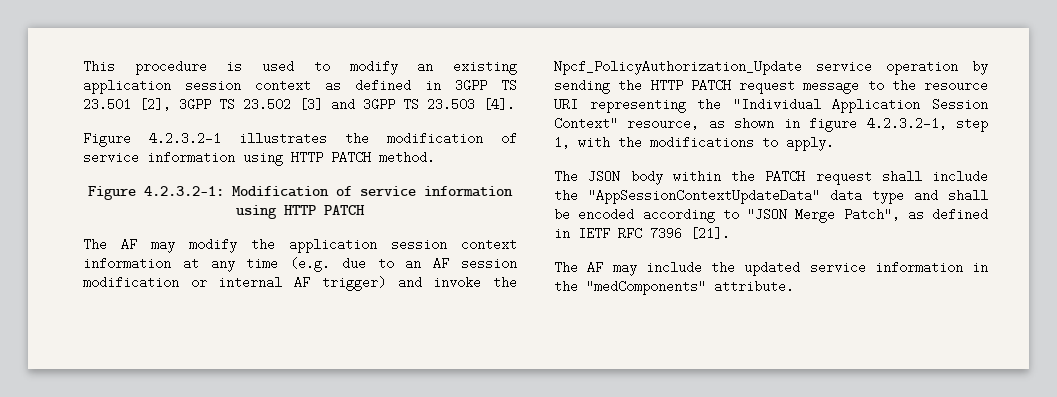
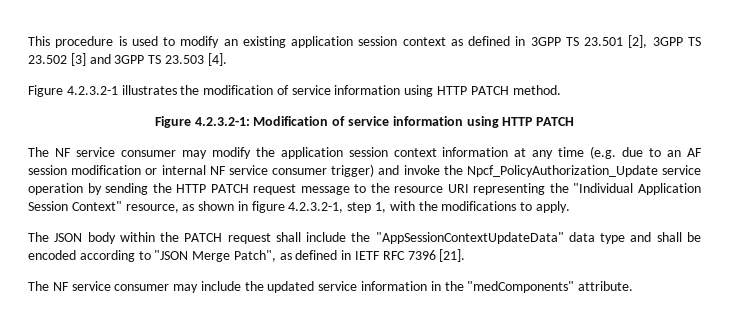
[121,238,137,251] AF -> [54,147,176,157] NF service consumer
[294,276,311,289] AF -> [209,165,327,175] NF service consumer
[587,261,604,274] AF -> [52,281,170,291] NF service consumer

